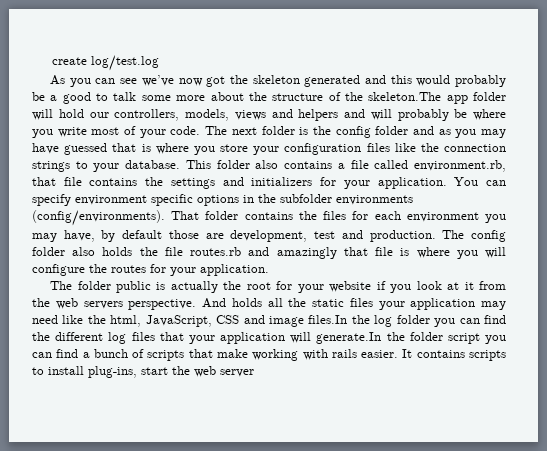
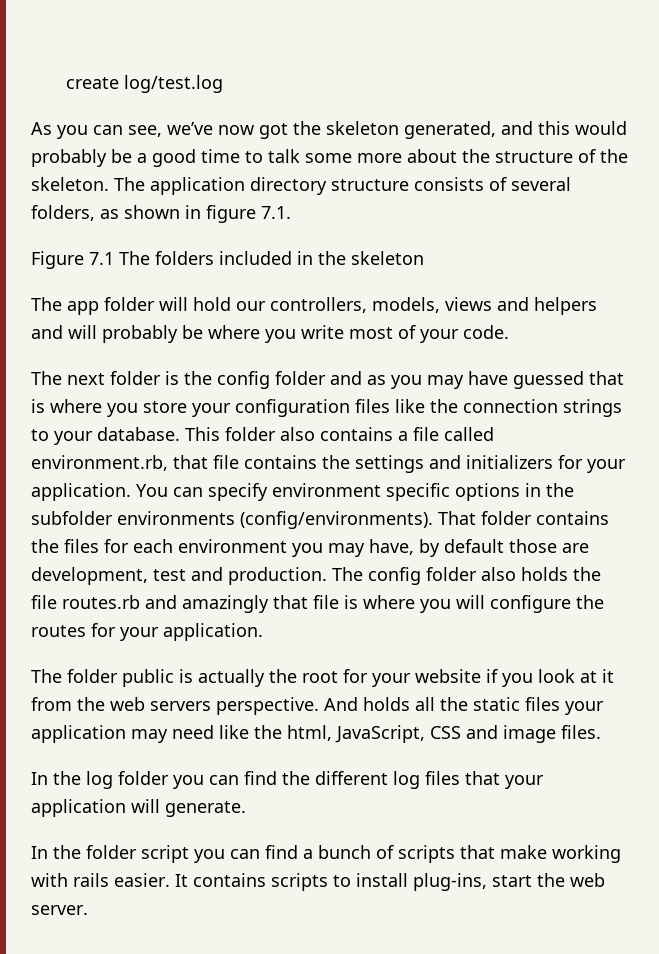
[120,78,138,84] see -> [128,125,162,137] see,
[304,75,361,87] generated -> [404,121,496,139] generated,
(91, 98) none -> [201,149,240,163] time
[368,92,442,101] skeleton.The -> [31,177,571,195] [31,205,291,223] [31,251,424,269] [31,297,62,311] skeleton. The application directory structure consists of several folders, as shown in figure 7.1. // Figure 7.1 The folders included in the skeleton // The
(201, 130) none -> (509, 332) //
[308,315,348,324] files.In -> [561,725,601,739] [31,772,48,785] files. // In
[316,332,382,344] generate.In -> [165,801,246,817] [31,846,48,859] generate. // In
[220,369,254,377] server -> [31,905,88,915] server.

